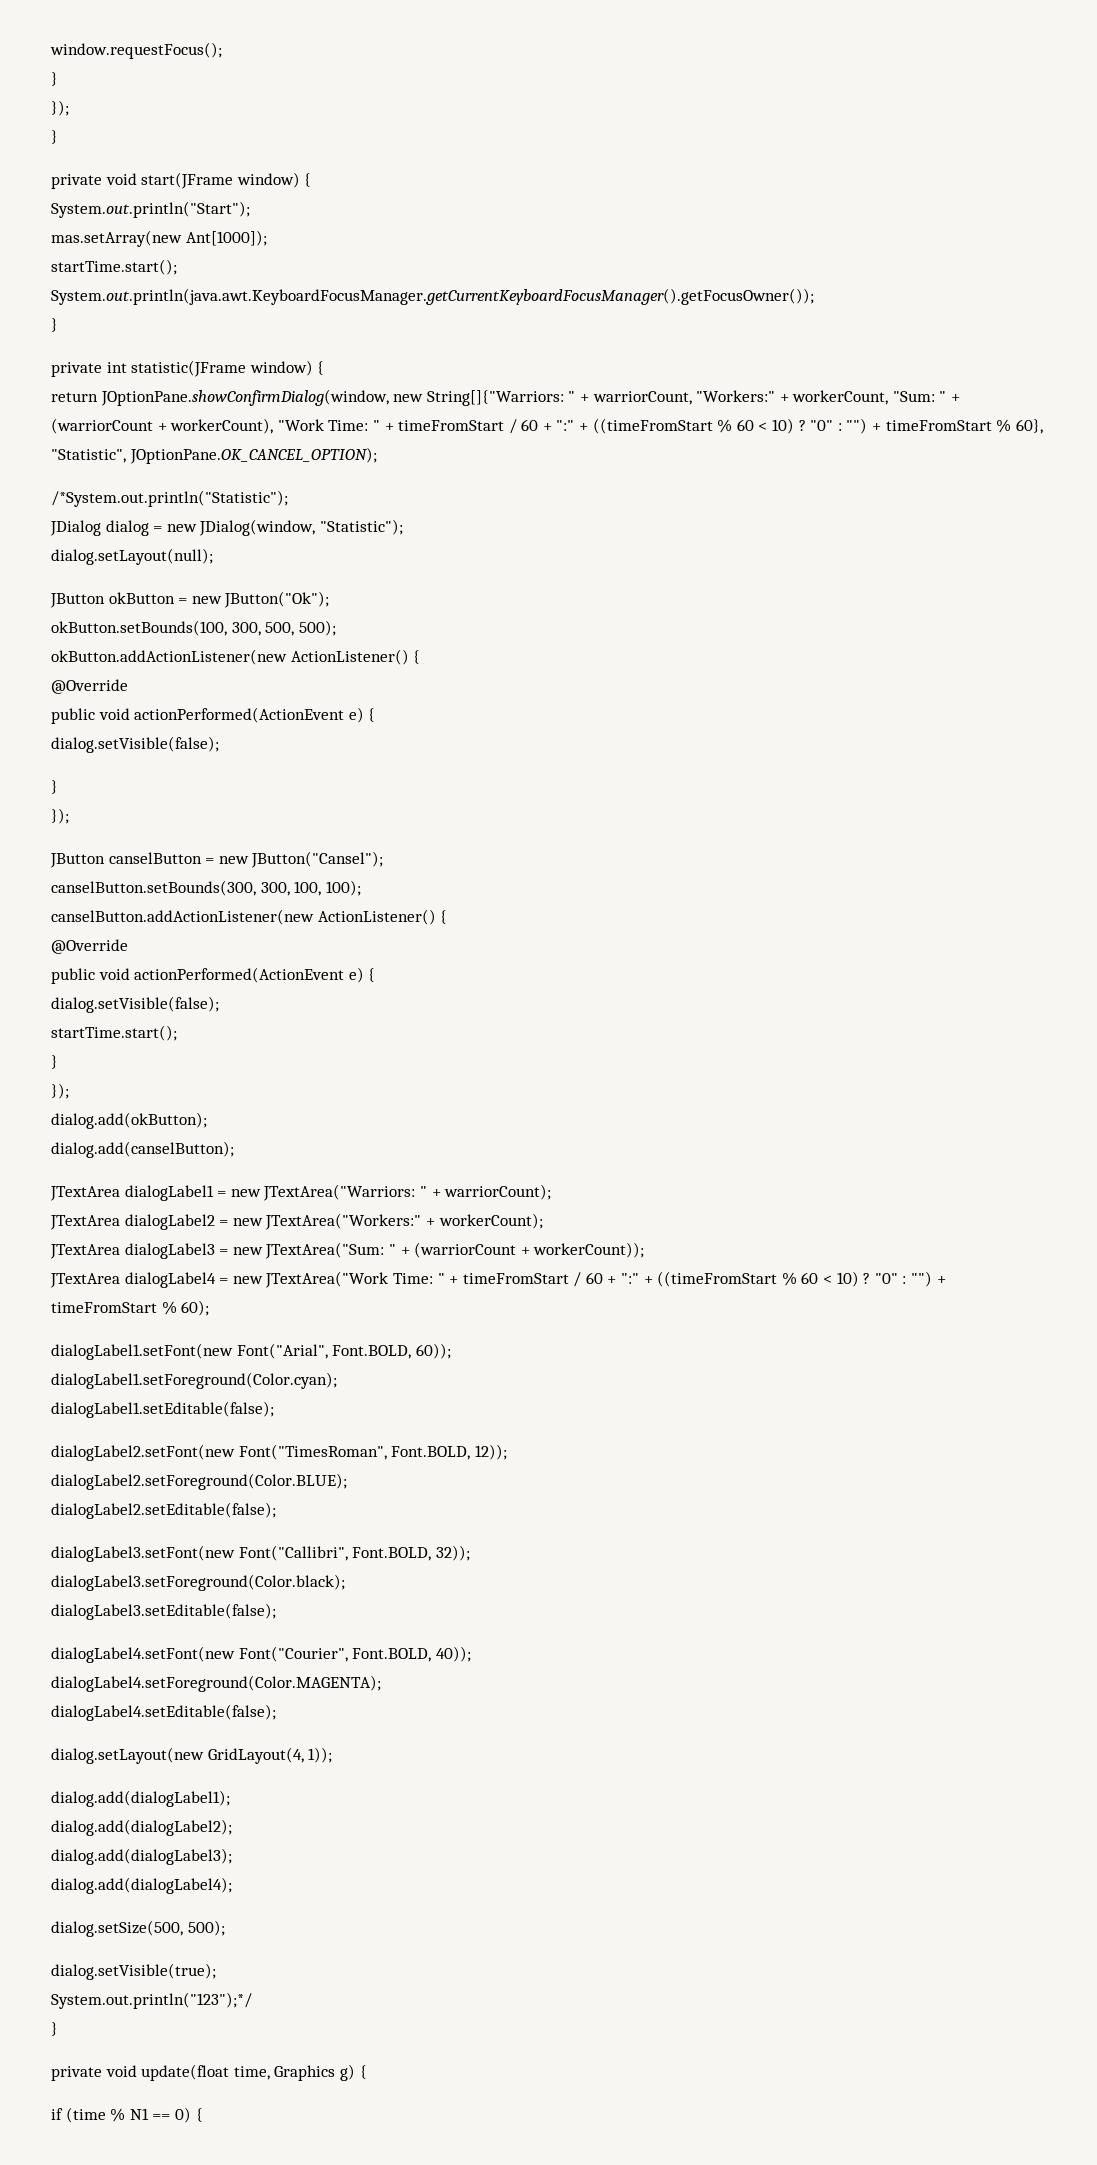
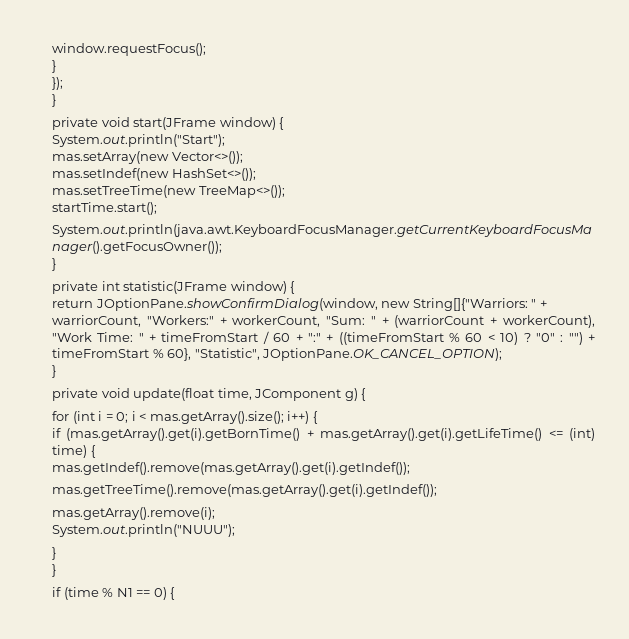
[185,230,267,246] Ant[1000]); -> [171,151,243,164] [52,168,256,181] [52,185,285,198] Vector<>()); // mas.setIndef(new HashSet<>()); // mas.setTreeTime(new TreeMap<>());
[51,490,288,507] [50,519,403,536] [51,548,213,565] [50,591,330,608] [51,620,336,636] [51,649,421,665] [51,679,128,694] [51,707,376,724] [51,736,219,753] [51,780,58,794] [51,808,69,824] [50,851,384,868] [51,880,361,896] [51,909,448,925] [51,939,128,954] [51,967,376,984] [51,996,219,1013] [51,1025,177,1041] [51,1055,58,1069] [51,1083,69,1099] [51,1112,207,1129] [51,1141,234,1158] [50,1184,552,1201] [50,1213,543,1230] [50,1242,645,1259] [50,1271,946,1288] [51,1300,210,1316] [51,1343,451,1360] [51,1372,337,1389] [51,1401,274,1418] [51,1444,507,1461] [51,1473,347,1490] [51,1502,276,1519] [51,1545,470,1562] [51,1574,345,1591] [51,1603,276,1620] [51,1646,471,1663] [51,1675,381,1692] [51,1704,276,1721] [51,1747,333,1764] [51,1790,230,1807] [51,1819,232,1836] [51,1848,232,1865] [51,1877,232,1894] [51,1920,225,1937] [51,1963,216,1980] [51,1992,252,2009] // /*System.out.println("Statistic"); // JDialog dialog = new JDialog(window, "Statistic"); // dialog.setLayout(null); // JButton okButton = new JButton("Ok"); // okButton.setBounds(100, 300, 500, 500); // okButton.addActionListener(new ActionListener() { // @Override // public void actionPerformed(ActionEvent e) { // dialog.setVisible(false); // } // }); // JButton canselButton = new JButton("Cansel"); // canselButton.setBounds(300, 300, 100, 100); // canselButton.addActionListener(new ActionListener() { // @Override // public void actionPerformed(ActionEvent e) { // dialog.setVisible(false); // startTime.start(); // } // }); // dialog.add(okButton); // dialog.add(canselButton); // JTextArea dialogLabel1 = new JTextArea("Warriors: " + warriorCount); // JTextArea dialogLabel2 = new JTextArea("Workers:" + workerCount); // JTextArea dialogLabel3 = new JTextArea("Sum: " + (warriorCount + workerCount)); // JTextArea dialogLabel4 = new JTextArea("Work Time: " + timeFromStart / 60 + ":" + ((timeFromStart % 60 < 10) ? "0" : "") + timeFromStart % 60); // dialogLabel1.setFont(new Font("Arial", Font.BOLD, 60)); // dialogLabel1.setForeground(Color.cyan); // dialogLabel1.setEditable(false); // dialogLabel2.setFont(new Font("TimesRoman", Font.BOLD, 12)); // dialogLabel2.setForeground(Color.BLUE); // dialogLabel2.setEditable(false); // dialogLabel3.setFont(new Font("Callibri", Font.BOLD, 32)); // dialogLabel3.setForeground(Color.black); // dialogLabel3.setEditable(false); // dialogLabel4.setFont(new Font("Courier", Font.BOLD, 40)); // dialogLabel4.setForeground(Color.MAGENTA); // dialogLabel4.setEditable(false); // dialog.setLayout(new GridLayout(4, 1)); // dialog.add(dialogLabel1); // dialog.add(dialogLabel2); // dialog.add(dialogLabel3); // dialog.add(dialogLabel4); // dialog.setSize(500, 500); // dialog.setVisible(true); // System.out.println("123");*/ -> (503, 354) none
[274,2065,336,2081] Graphics -> [254,389,342,401] JComponent
(367, 2072) none -> [52,411,318,424] [52,428,596,441] [52,445,96,458] [52,462,410,475] [52,484,437,497] [52,507,215,520] [52,524,235,537] [52,547,56,560] [52,564,56,577] // for (int i = 0; i < mas.getArray().size(); i++) { // if (mas.getArray().get(i).getBornTime() + mas.getArray().get(i).getLifeTime() <= (int) time) { // mas.getIndef().remove(mas.getArray().get(i).getIndef()); // mas.getTreeTime().remove(mas.getArray().get(i).getIndef()); // mas.getArray().remove(i); // System.out.println("NUUU"); // } // }

